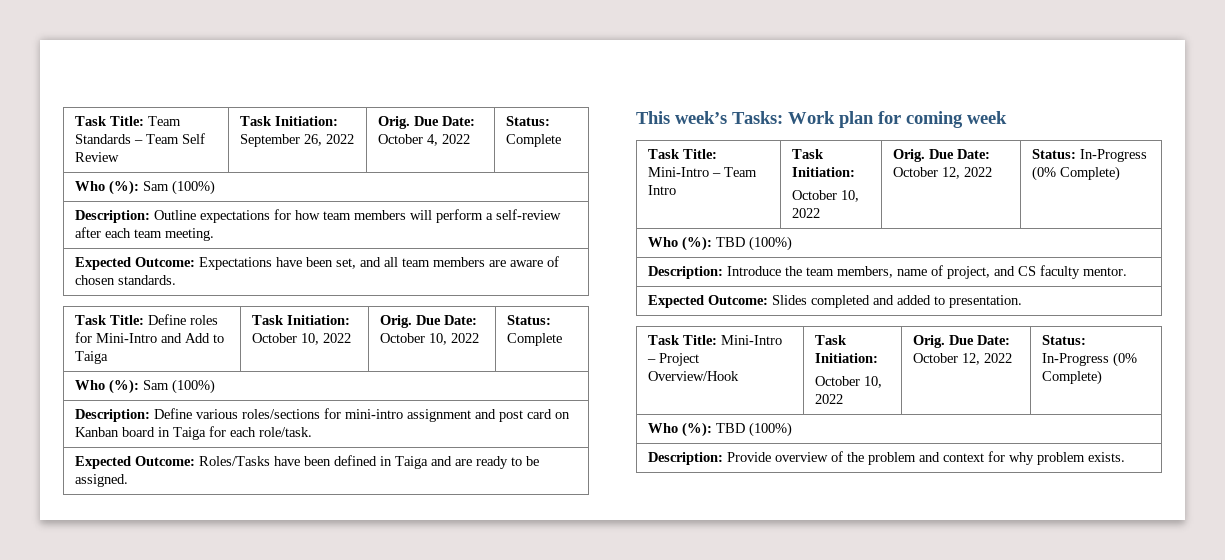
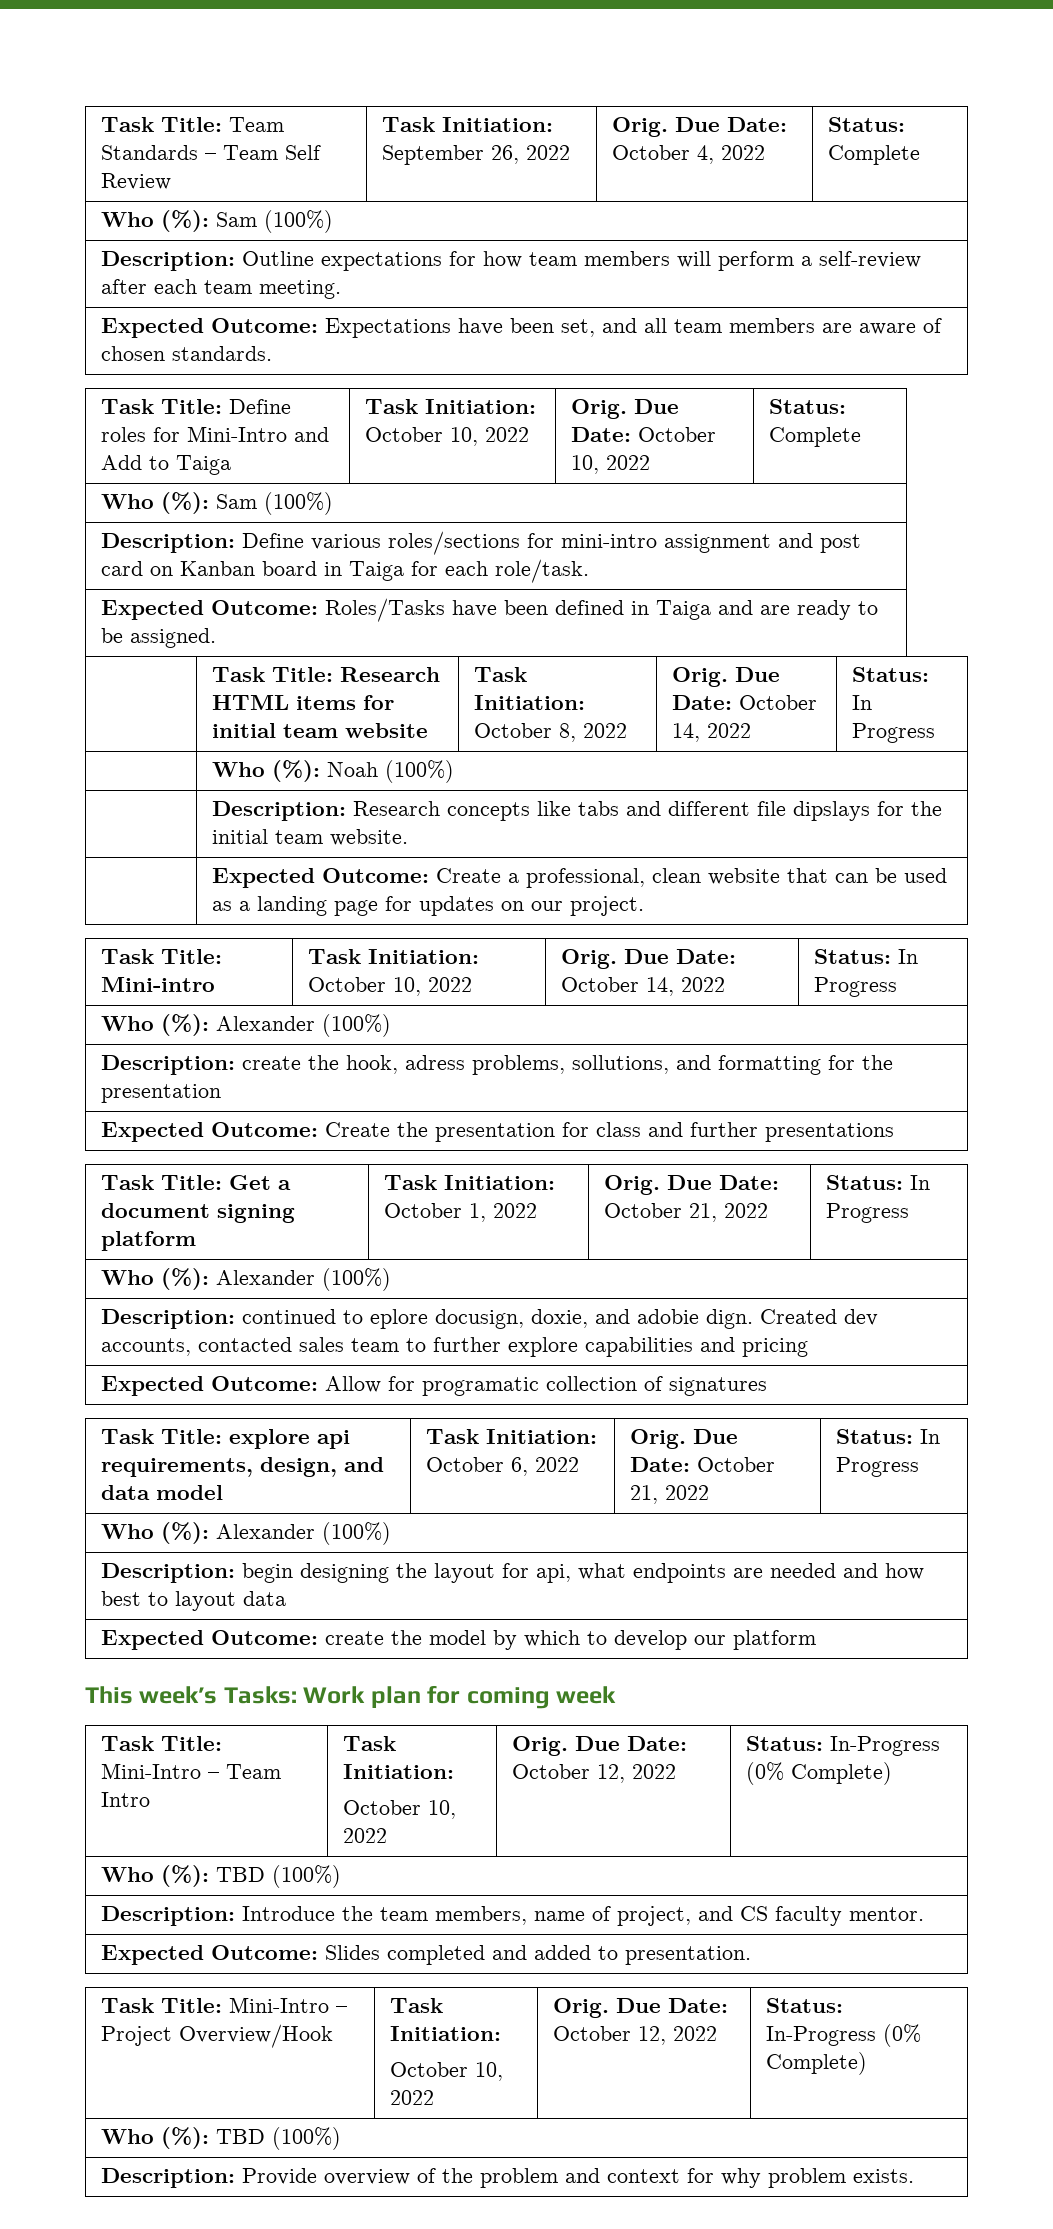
(128, 480) none -> [212,667,441,682] [212,695,395,710] [212,723,429,738] [474,667,528,682] [474,695,586,710] [474,723,628,742] [672,667,781,687] [672,695,818,710] [672,723,752,742] [852,667,930,682] [852,695,873,710] [852,723,936,743] [212,760,455,783] [212,801,943,821] [212,829,409,846] [212,868,948,888] [212,896,645,916] [101,949,223,964] [101,977,216,992] [308,949,480,964] [308,977,473,996] [561,949,737,969] [561,977,726,996] [814,949,919,964] [814,977,898,997] [101,1014,392,1037] [101,1055,894,1075] [101,1084,222,1103] [101,1122,895,1142] [101,1175,292,1190] [101,1203,296,1223] [101,1231,197,1251] [384,1175,556,1190] [384,1203,538,1222] [604,1175,780,1195] [604,1203,769,1222] [826,1175,931,1190] [826,1203,910,1223] [101,1268,392,1291] [101,1309,879,1329] [101,1337,809,1357] [101,1376,768,1396] [101,1429,351,1449] [101,1457,385,1477] [101,1485,224,1500] [426,1429,598,1444] [426,1457,580,1476] [630,1429,739,1449] [630,1457,776,1472] [630,1485,710,1504] [836,1429,941,1444] [836,1457,920,1477] [101,1522,392,1545] [101,1563,925,1583] [101,1591,287,1611] [101,1630,817,1650] // | Task Title: Research HTML items for initial team website | Task Initiation: October 8, 2022 | Orig. Due Date: October 14, 2022 | Status: In Progress // | Who (%): Noah (100%) // | Description: Research concepts like tabs and different file dipslays for the initial team website. // | Expected Outcome: Create a professional, clean website that can be used as a landing page for updates on our project. // Task Title: Mini-intro | Task Initiation: October 10, 2022 | Orig. Due Date: October 14, 2022 | Status: In Progress // Who (%): Alexander (100%) // Description: create the hook, adress problems, sollutions, and formatting for the presentation // Expected Outcome: Create the presentation for class and further presentations // Task Title: Get a document signing platform | Task Initiation: October 1, 2022 | Orig. Due Date: October 21, 2022 | Status: In Progress // Who (%): Alexander (100%) // Description: continued to eplore docusign, doxie, and adobie dign. Created dev accounts, contacted sales team to further explore capabilities and pricing // Expected Outcome: Allow for programatic collection of signatures // Task Title: explore api requirements, design, and data model | Task Initiation: October 6, 2022 | Orig. Due Date: October 21, 2022 | Status: In Progress // Who (%): Alexander (100%) // Description: begin designing the layout for api, what endpoints are needed and how best to layout data // Expected Outcome: create the model by which to develop our platform

